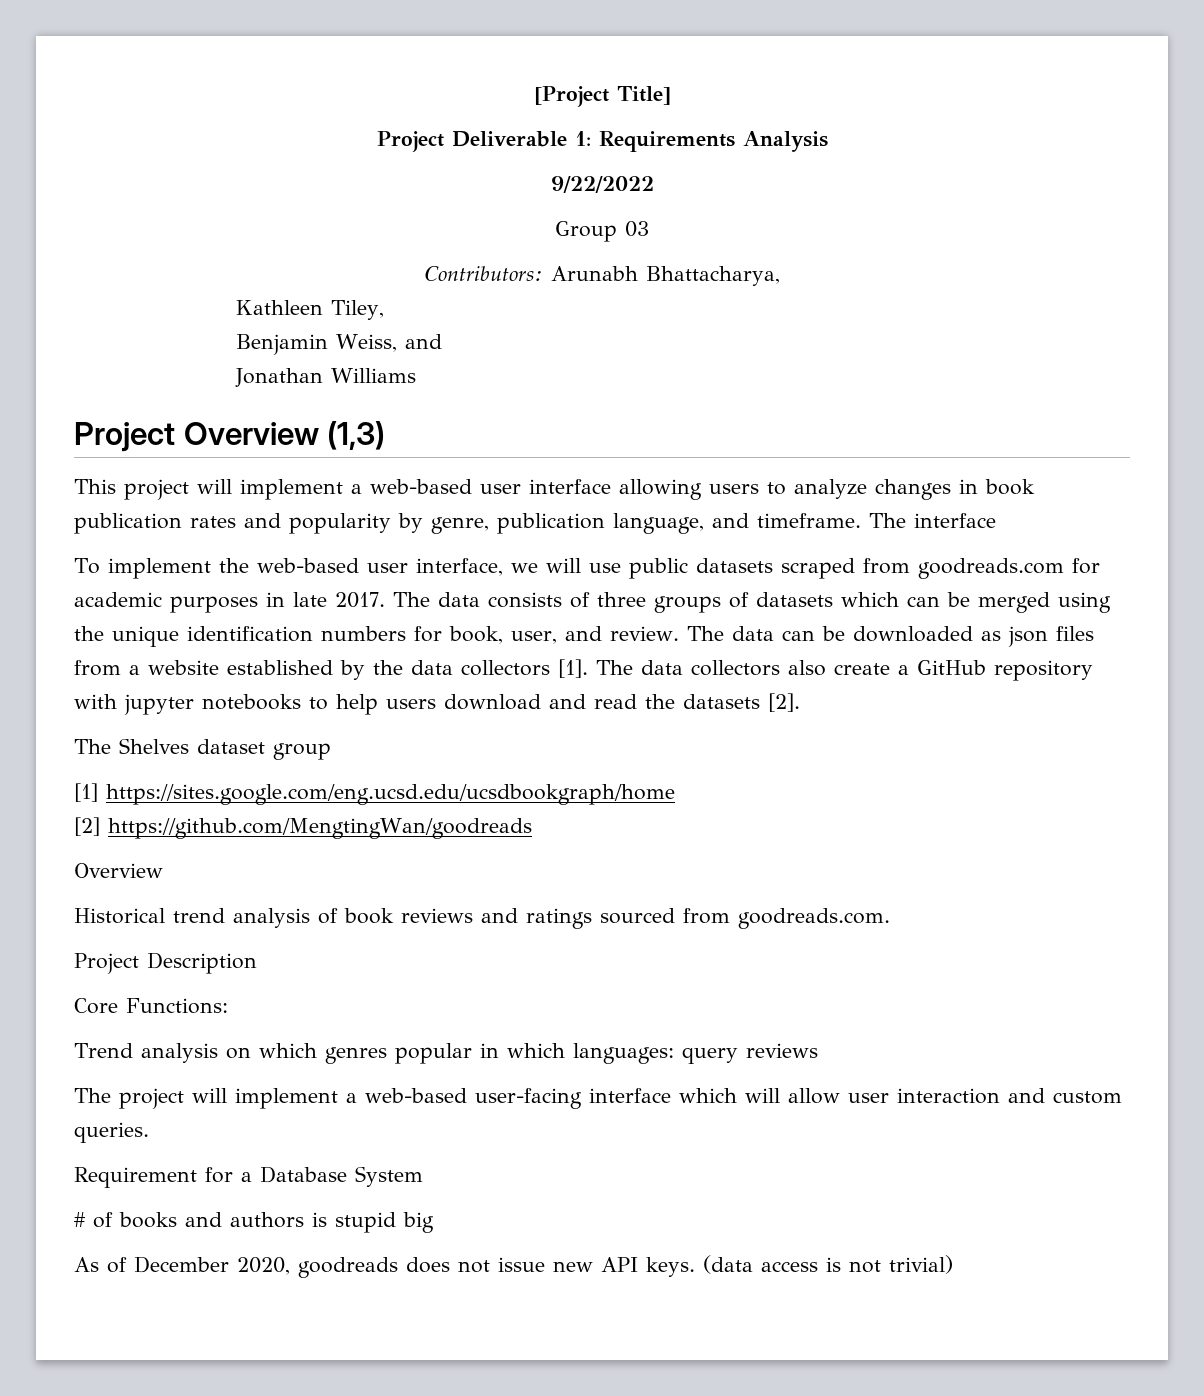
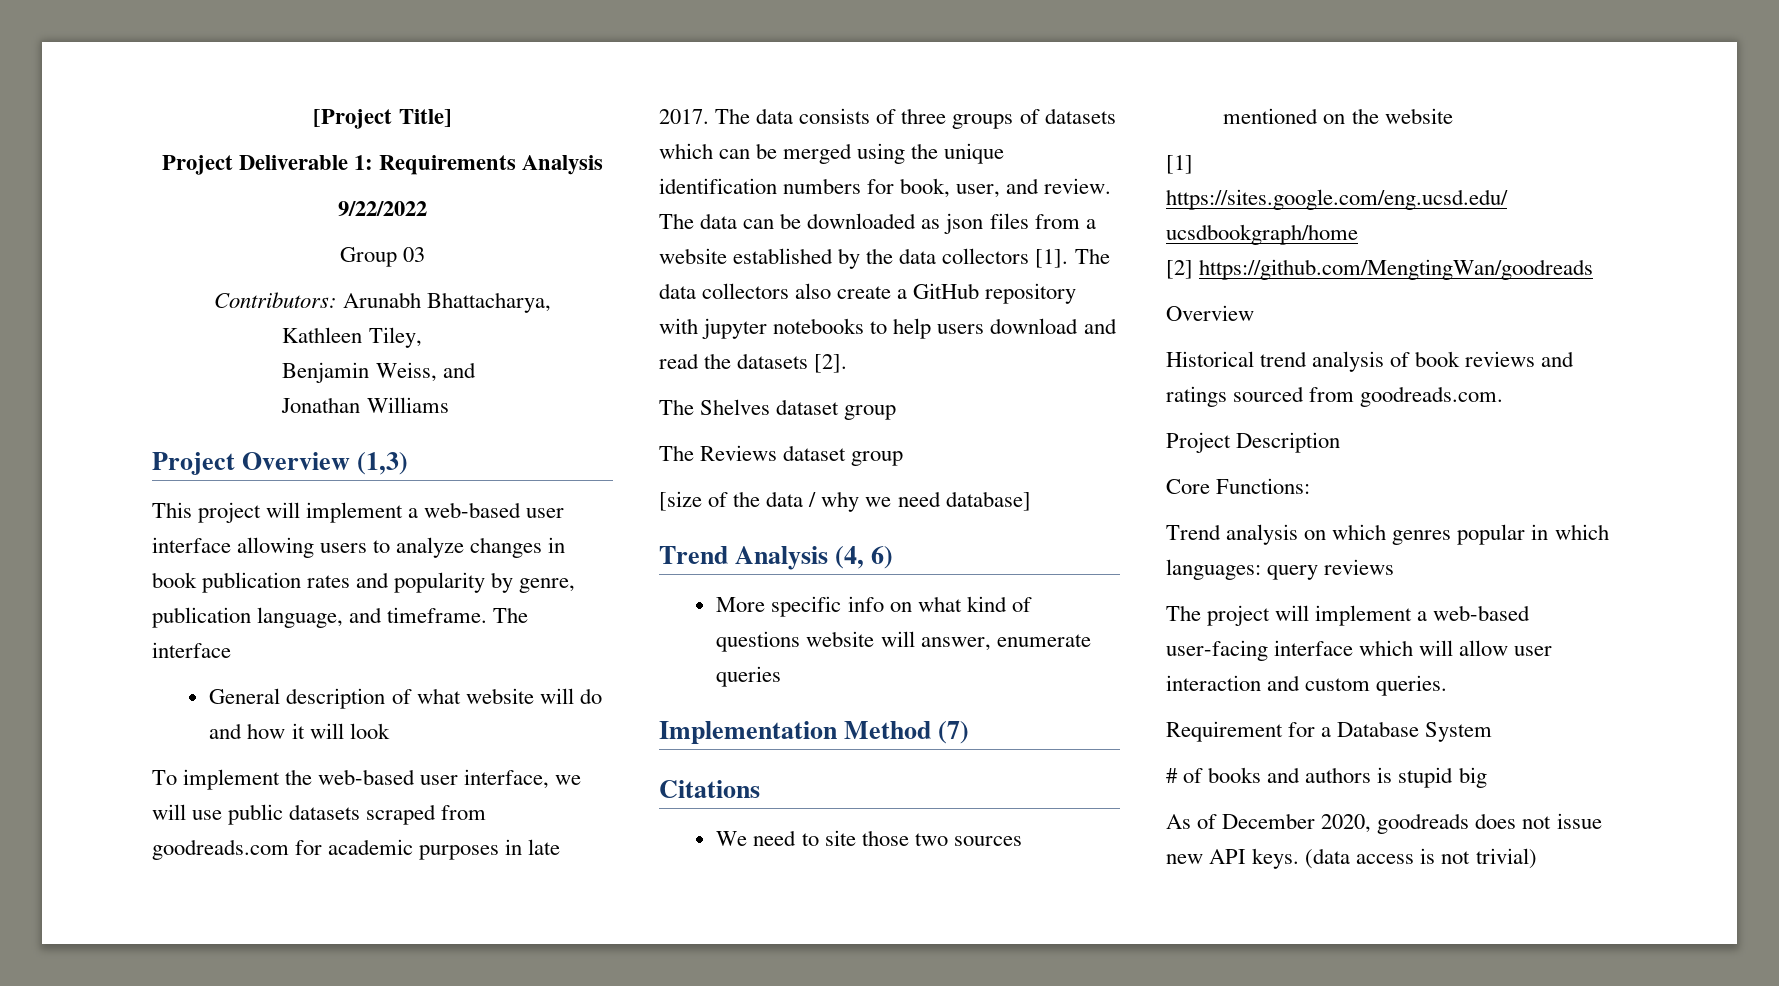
(996, 520) none -> [209,688,602,709] [209,723,390,739] // General description of what website will do and how it will look
(331, 751) none -> [659,445,904,466] [659,491,1031,512] [659,546,894,570] [716,596,1032,617] [716,631,1091,652] [716,666,782,687] [659,721,970,744] [659,780,760,798] [716,830,1022,846] [1223,108,1453,124] // The Reviews dataset group // [size of the data / why we need database] // Trend Analysis (4, 6) // More specific info on what kind of questions website will answer, enumerate queries // Implementation Method (7) // Citations // We need to site those two sources mentioned on the website

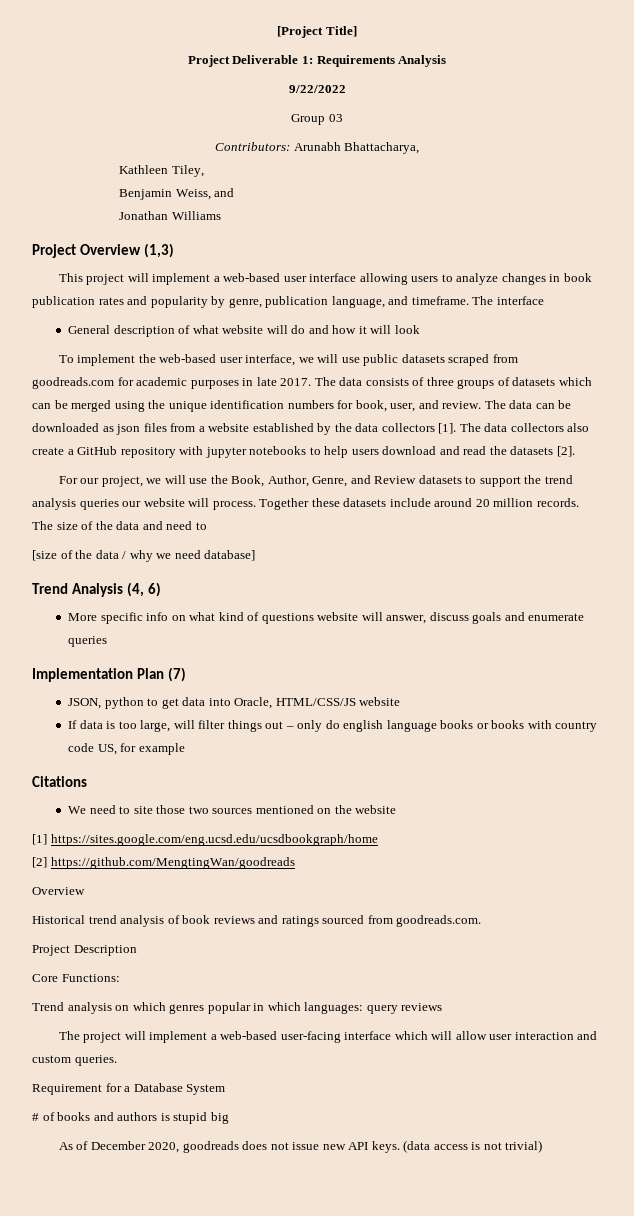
[659,399,897,420] [659,445,904,466] The Shelves dataset group // The Reviews dataset group -> [58,475,573,487] [32,498,579,510] [32,521,207,530] For our project, we will use the Book, Author, Genre, and Review datasets to support the trend analysis queries our website will process. Together these datasets include around 20 million records. The size of the data and need to
(991, 644) none -> [429,612,525,624] discuss goals and
[844,721,932,739] Method -> [137,668,165,679] Plan
(970, 732) none -> [68,697,401,709] [68,720,598,732] [68,743,185,755] // JSON, python to get data into Oracle, HTML/CSS/JS website // If data is too large, will filter things out – only do english language books or books with country code US, for example

